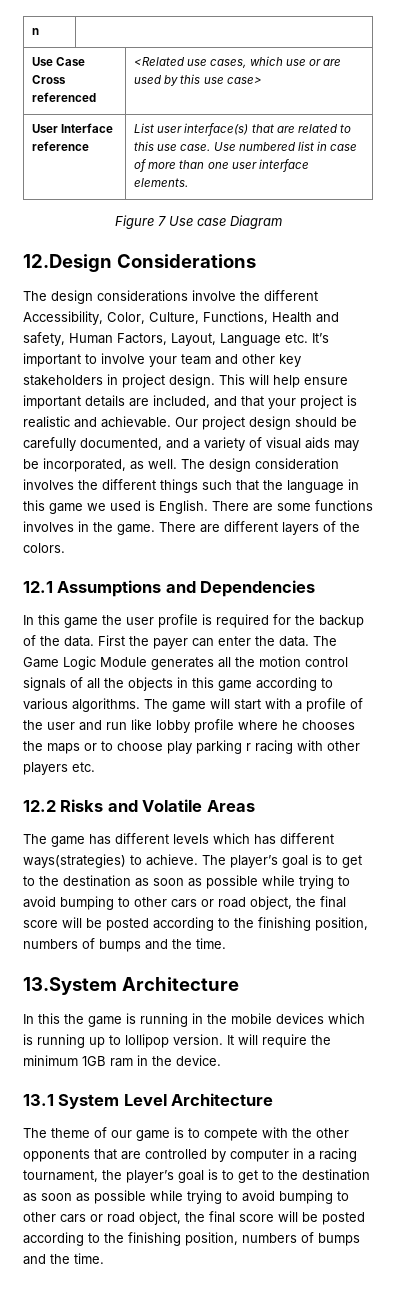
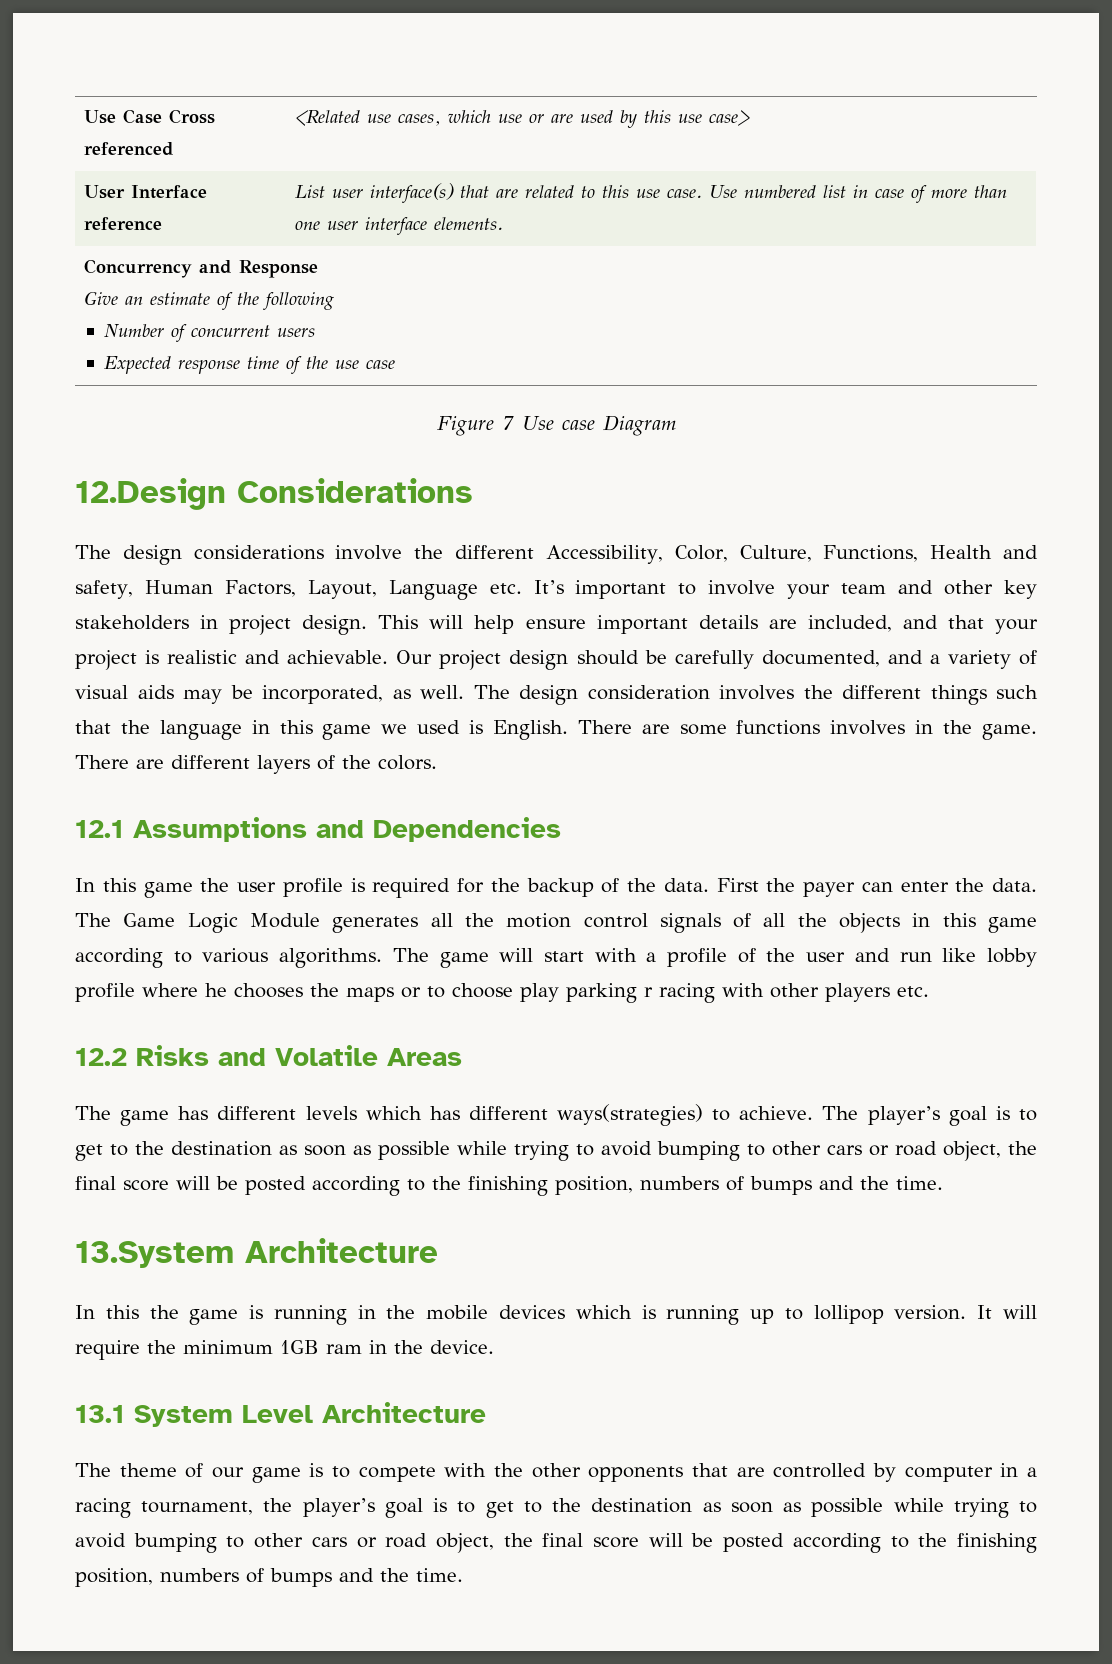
[32,28,40,35] n | // -> (83, 117) none
(189, 182) none -> [83,259,318,278] [83,291,334,310] [104,324,316,342] [104,356,396,374] // Concurrency and Response // Give an estimate of the following // Number of concurrent users // Expected response time of the use case

